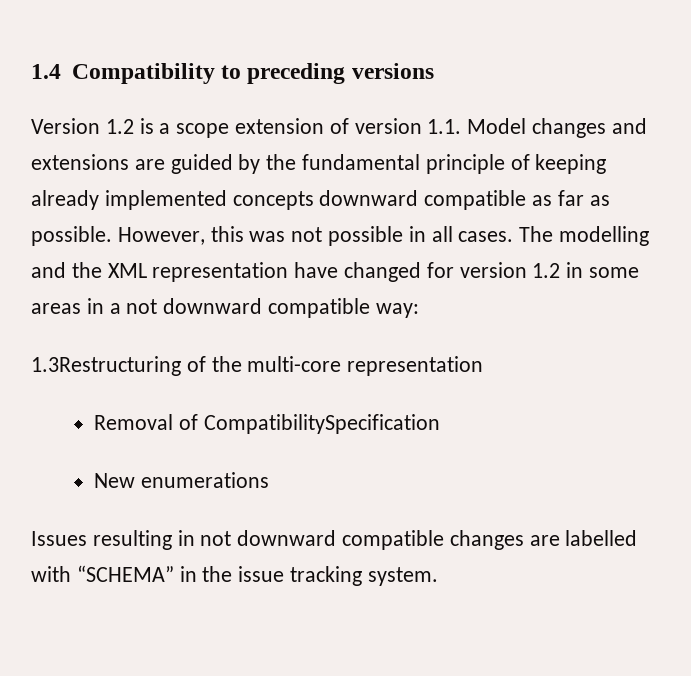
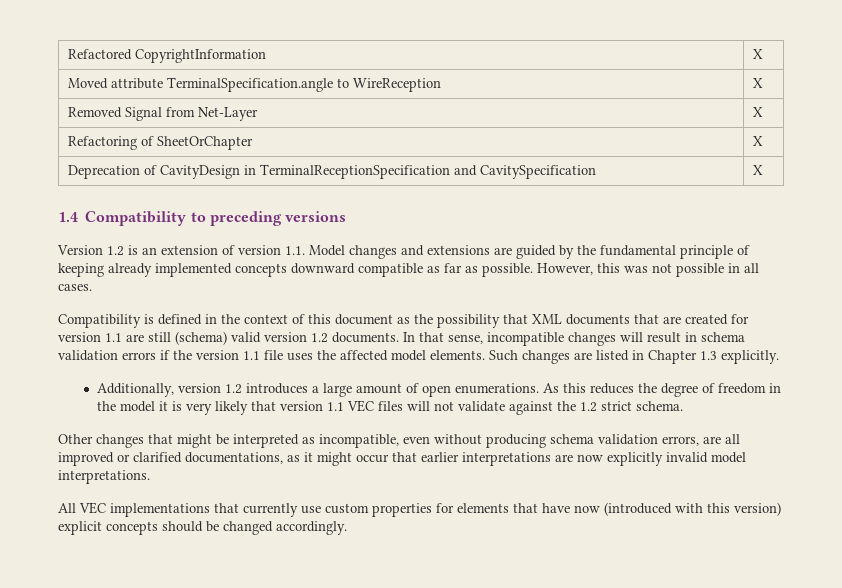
(31, 71) none -> [68,49,267,63] [753,49,764,59] [68,77,442,92] [753,78,764,88] [68,107,259,121] [753,107,764,117] [68,136,254,150] [753,136,764,146] [68,164,597,179] [753,165,764,175] Refactored CopyrightInformation | X // Moved attribute TerminalSpecification.angle to WireReception | X // Removed Signal from Net-Layer | X // Refactoring of SheetOrChapter | X // Deprecation of CavityDesign in TerminalReceptionSpecification and CavitySpecification | X //
[159,123,230,138] a scope -> [142,247,157,255] an
[519,226,650,246] [31,262,640,282] [31,298,419,318] [31,356,484,376] [94,414,440,434] [94,472,269,488] [31,530,638,550] [31,565,438,586] The modelling and the XML representation have changed for version 1.2 in some areas in a not downward compatible way: // 1.3Restructuring of the multi-core representation // Removal of CompatibilitySpecification // New enumerations // Issues resulting in not downward compatible changes are labelled with “SCHEMA” in the issue tracking system. -> [58,314,749,328] [58,331,745,346] [58,350,779,364] [97,383,782,397] [97,400,684,415] [58,434,740,448] [58,452,746,466] [58,470,150,484] [58,502,781,517] [58,521,347,535] // Compatibility is defined in the context of this document as the possibility that XML documents that are created for version 1.1 are still (schema) valid version 1.2 documents. In that sense, incompatible changes will result in schema validation errors if the version 1.1 file uses the affected model elements. Such changes are listed in Chapter 1.3 explicitly. // Additionally, version 1.2 introduces a large amount of open enumerations. As this reduces the degree of freedom in the model it is very likely that version 1.1 VEC files will not validate against the 1.2 strict schema. // Other changes that might be interpreted as incompatible, even without producing schema validation errors, are all improved or clarified documentations, as it might occur that earlier interpretations are now explicitly invalid model interpretations. // All VEC implementations that currently use custom properties for elements that have now (introduced with this version) explicit concepts should be changed accordingly.

